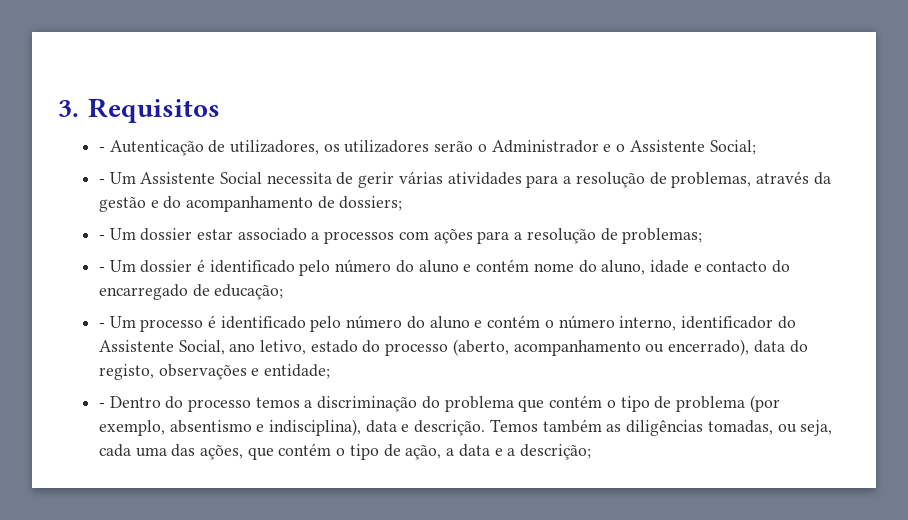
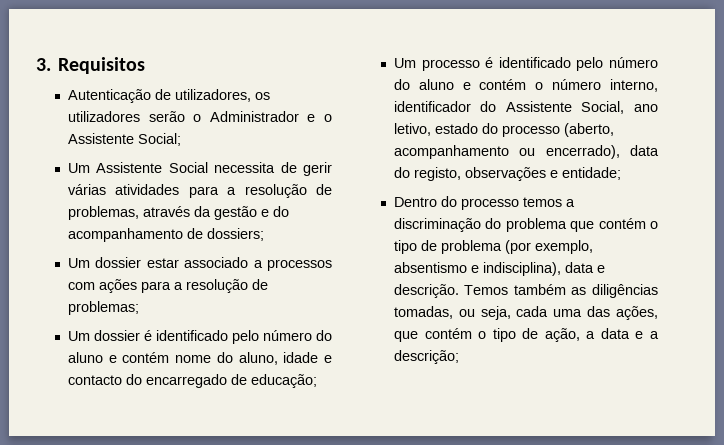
[98,147,105,152] - -> (146, 65) none
[98,179,105,184] - -> (181, 139) none
[98,235,105,240] - -> (264, 234) none
[98,267,105,272] - -> (139, 308) none
[98,323,105,328] - -> (317, 381) none
[98,403,105,408] - -> (621, 173) none

